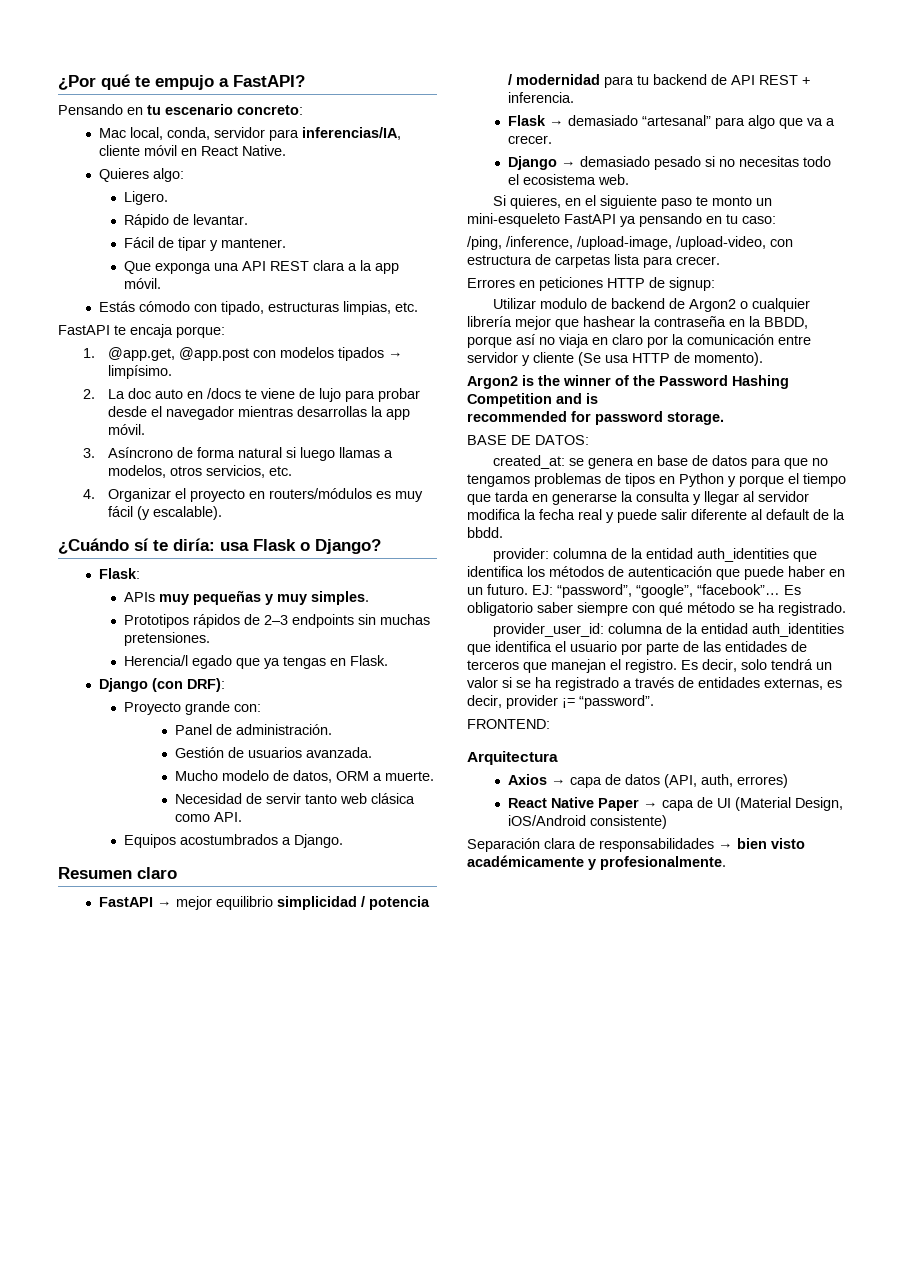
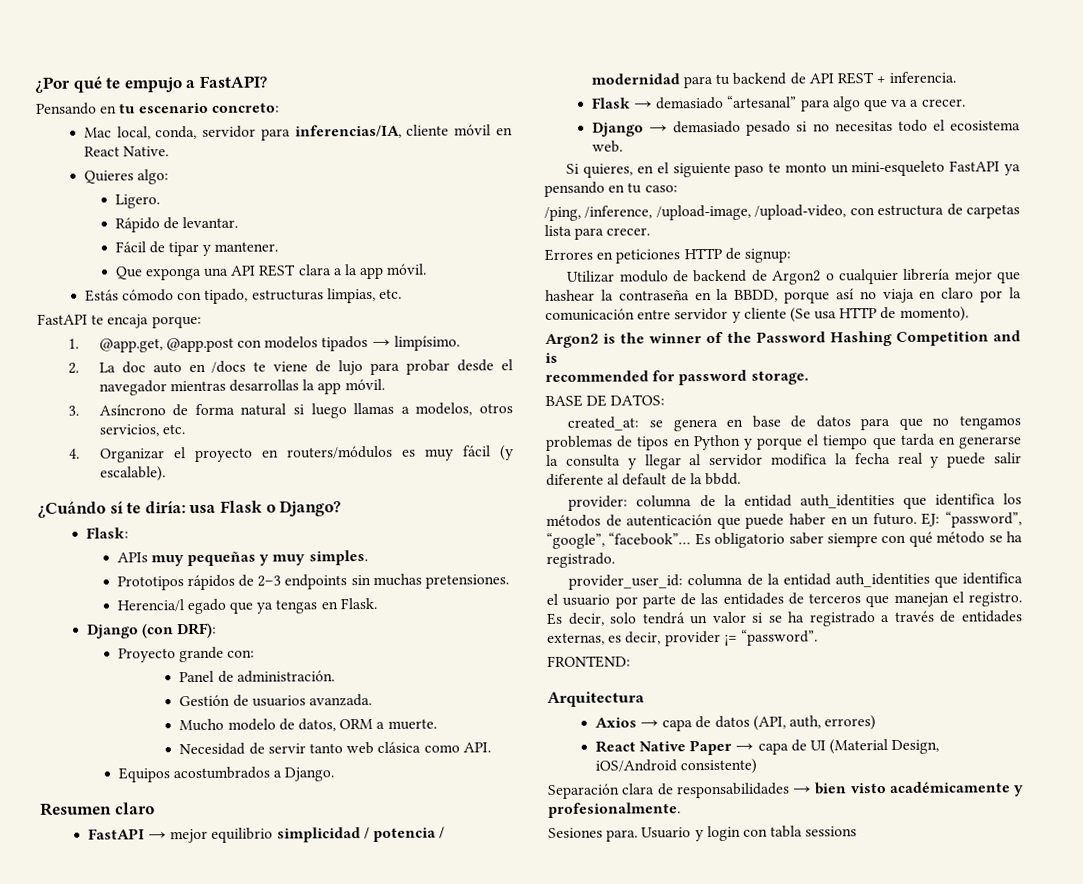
(726, 863) none -> [548,825,858,842] // Sesiones para. Usuario y login con tabla sessions

